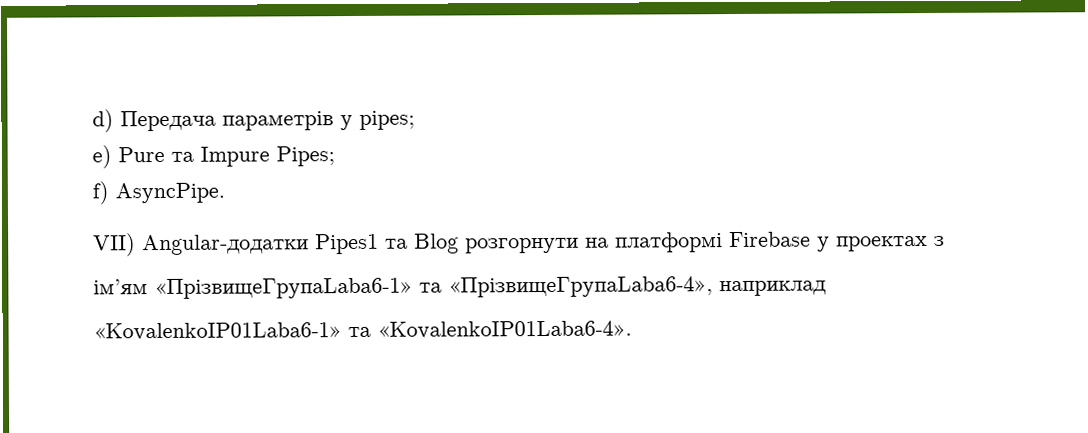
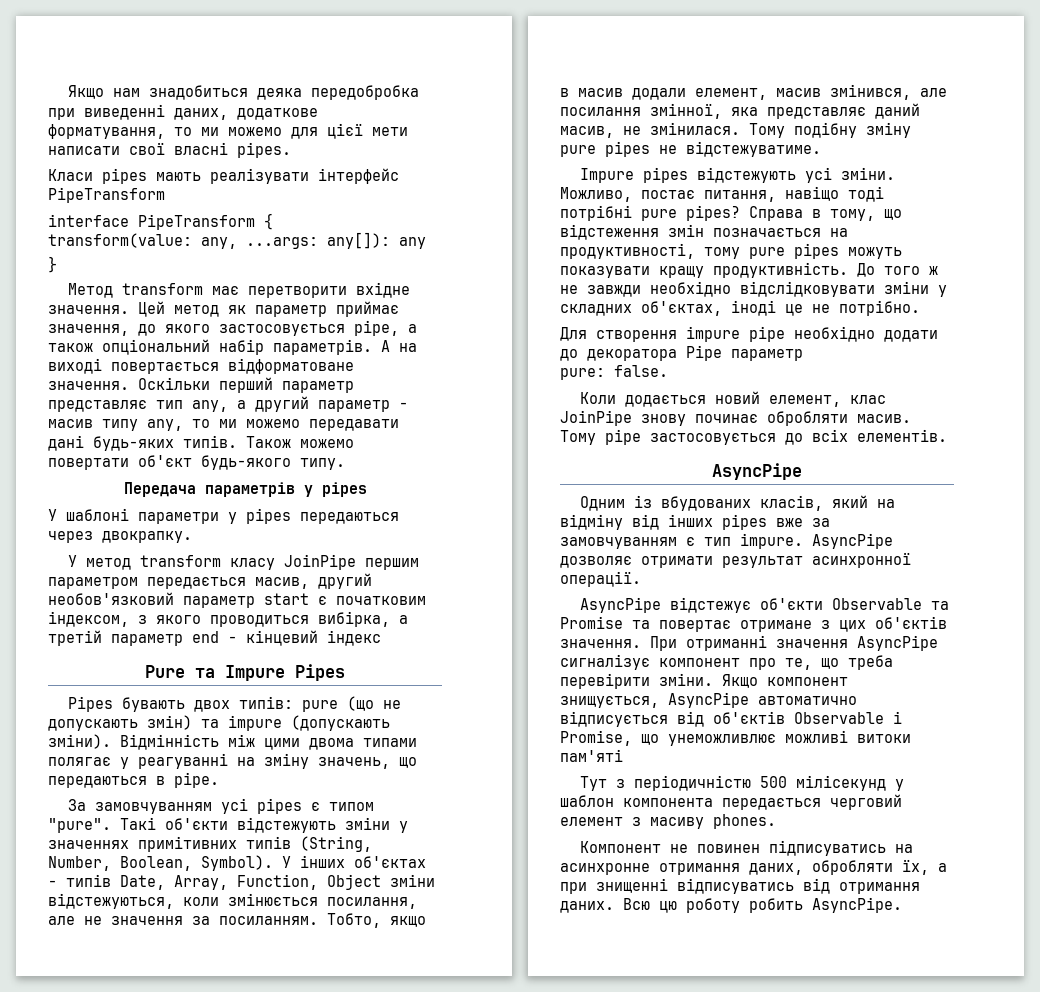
[92,109,415,133] [92,145,335,169] [92,181,225,205] [93,231,945,257] [93,276,827,300] [93,320,632,341] d) Передача параметрів у pipes; // e) Pure та Impure Pipes; // f) AsyncPipe. // VII) Angular-додатки Pipes1 та Blog розгорнути на платформі Firebase у проектах з // ім’ям «ПрізвищеГрупаLaba6-1» та «ПрізвищеГрупаLaba6-4», наприклад // «KovalenkoIP01Laba6-1» та «KovalenkoIP01Laba6-4». -> [68,85,420,100] [48,104,318,120] [48,123,408,139] [48,142,291,158] [48,168,399,184] [48,187,165,203] [48,213,273,230] [48,232,426,249] [48,256,57,273] [68,282,411,298] [48,301,399,317] [48,320,417,336] [48,339,417,355] [48,358,354,374] [48,377,354,393] [48,396,408,412] [48,419,399,431] [48,435,354,451] [48,455,345,470] [123,482,367,497] [48,508,399,524] [48,531,192,543] [68,554,420,570] [48,573,372,589] [48,592,426,608] [48,611,408,627] [48,630,381,646] [145,664,345,681] [68,696,402,712] [48,715,390,731] [48,734,417,750] [48,753,417,769] [48,772,219,788] [68,798,375,814] [48,817,408,833] [48,836,372,852] [48,855,426,871] [48,874,435,890] [48,893,417,909] [48,913,426,928] [560,84,947,100] [560,103,920,119] [560,122,911,138] [560,141,821,157] [580,167,896,183] [560,186,884,202] [560,205,902,221] [560,224,848,240] [560,243,902,259] [560,262,938,278] [560,281,947,297] [560,300,920,316] [560,326,938,342] [560,345,803,361] [560,365,668,380] [580,391,887,407] [560,410,911,426] [560,429,947,445] [712,463,802,480] [580,495,896,511] [560,514,830,530] [560,533,893,549] [560,552,911,568] [560,571,641,587] [580,597,950,613] [560,616,947,632] [560,635,938,651] [560,654,893,670] [560,673,848,689] [560,692,857,708] [560,711,902,727] [560,730,911,746] [560,749,623,762] [580,775,905,791] [560,794,902,810] [560,814,776,829] [580,840,914,856] [560,859,947,875] [560,878,920,894] [560,897,902,913] Якщо нам знадобиться деяка передобробка при виведенні даних, додаткове форматування, то ми можемо для цієї мети написати свої власні pipes. // Класи pipes мають реалізувати інтерфейс PipeTransform // interface PipeTransform { // transform(value: any, ...args: any[]): any // } // Метод transform має перетворити вхідне значення. Цей метод як параметр приймає значення, до якого застосовується pipe, а також опціональний набір параметрів. А на виході повертається відформатоване значення. Оскільки перший параметр представляє тип any, а другий параметр - масив типу any, то ми можемо передавати дані будь-яких типів. Також можемо повертати об'єкт будь-якого типу. // Передача параметрів у pipes // У шаблоні параметри у pipes передаються через двокрапку. // У метод transform класу JoinPipe першим параметром передається масив, другий необов'язковий параметр start є початковим індексом, з якого проводиться вибірка, а третій параметр end - кінцевий індекс // Pure та Impure Pipes // Pipes бувають двох типів: pure (що не допускають змін) та impure (допускають зміни). Відмінність між цими двома типами полягає у реагуванні на зміну значень, що передаються в pipe. // За замовчуванням усі pipes є типом "pure". Такі об'єкти відстежують зміни у значеннях примітивних типів (String, Number, Boolean, Symbol). У інших об'єктах - типів Date, Array, Function, Object зміни відстежуються, коли змінюється посилання, але не значення за посиланням. Тобто, якщо в масив додали елемент, масив змінився, але посилання змінної, яка представляє даний масив, не змінилася. Тому подібну зміну pure pipes не відстежуватиме. // Impure pipes відстежують усі зміни. Можливо, постає питання, навіщо тоді потрібні pure pipes? Справа в тому, що відстеження змін позначається на продуктивності, тому pure pipes можуть показувати кращу продуктивність. До того ж не завжди необхідно відслідковувати зміни у складних об'єктах, іноді це не потрібно. // Для створення impure pipe необхідно додати до декоратора Pipe параметр // pure: false. // Коли додається новий елемент, клас JoinPipe знову починає обробляти масив. Тому pipe застосовується до всіх елементів. // AsyncPipe // Одним із вбудованих класів, який на відміну від інших pipes вже за замовчуванням є тип impure. AsyncPipe дозволяє отримати результат асинхронної операції. // AsyncPipe відстежує об'єкти Observable та Promise та повертає отримане з цих об'єктів значення. При отриманні значення AsyncPipe сигналізує компонент про те, що треба перевірити зміни. Якщо компонент знищується, AsyncPipe автоматично відписується від об'єктів Observable і Promise, що унеможливлює можливі витоки пам'яті // Тут з періодичністю 500 мілісекунд у шаблон компонента передається черговий елемент з масиву phones. // Компонент не повинен підписуватись на асинхронне отримання даних, обробляти їх, а при знищенні відписуватись від отримання даних. Всю цю роботу робить AsyncPipe.

